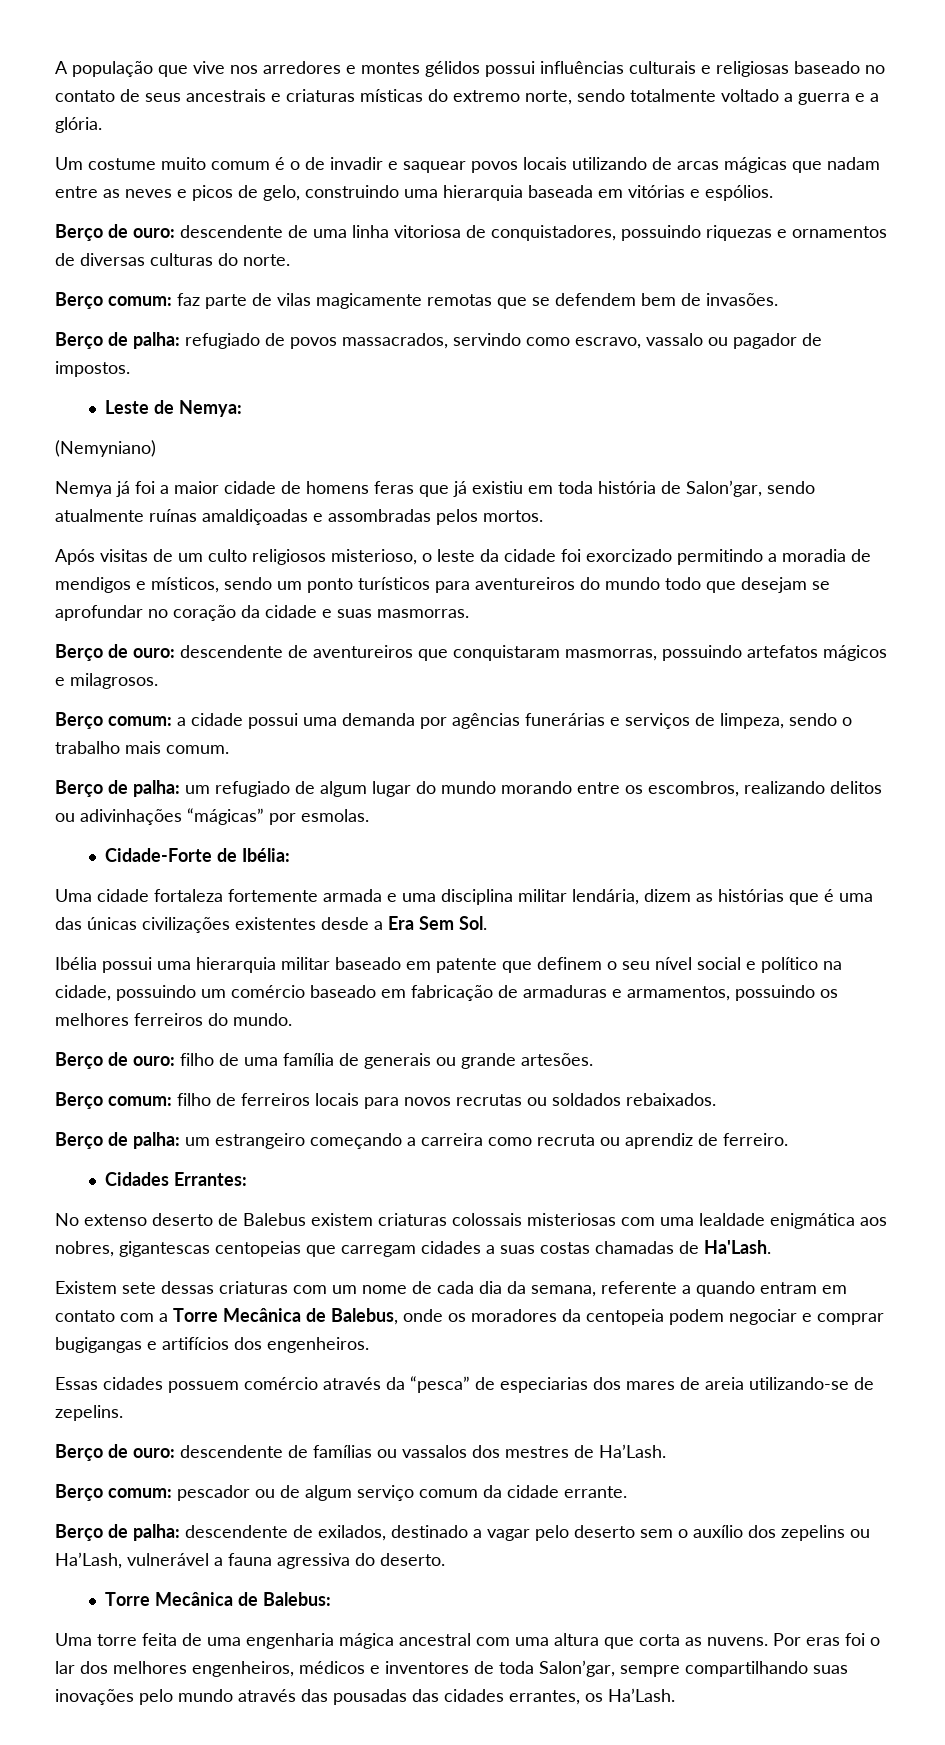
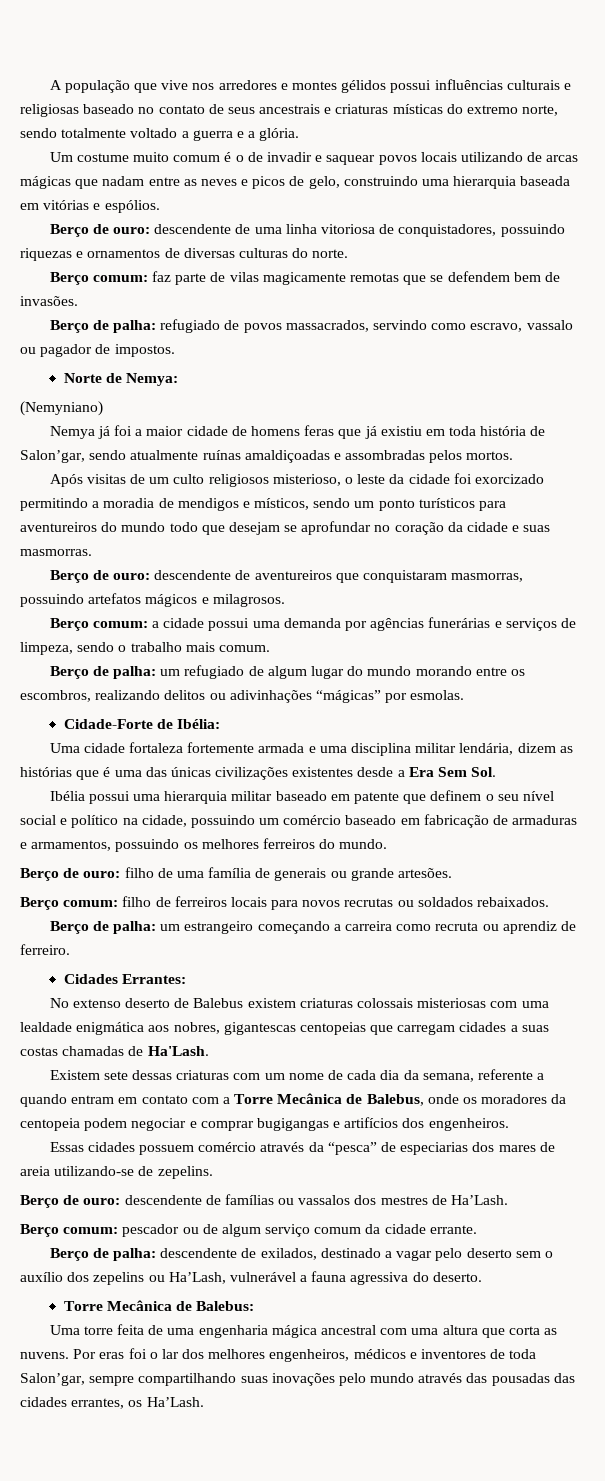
[105,400,150,414] Leste -> [63,373,102,383] Norte

